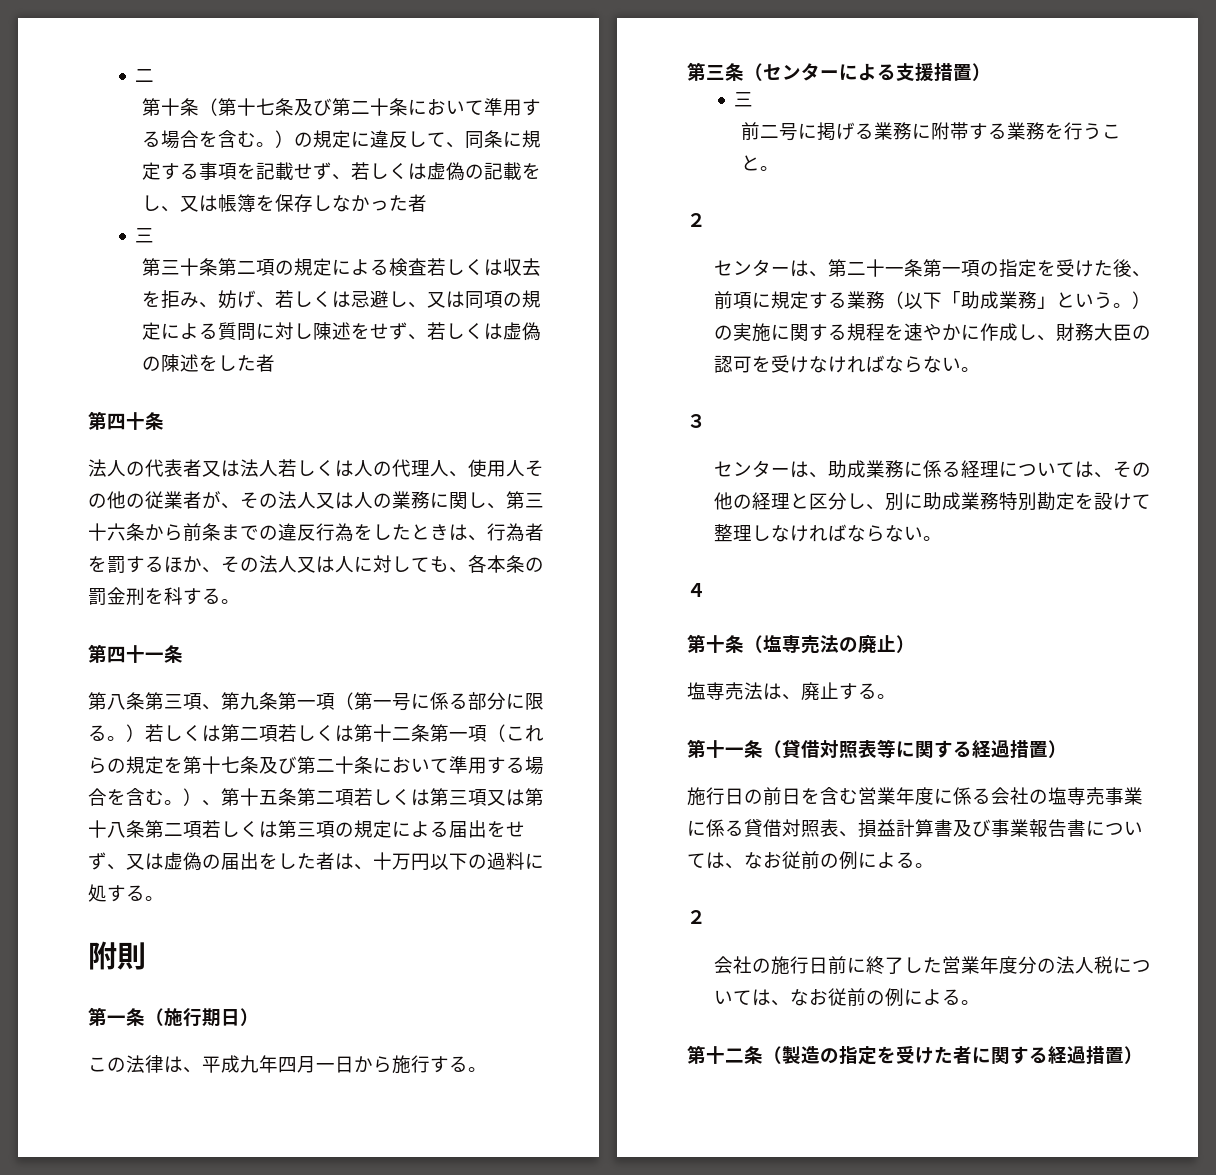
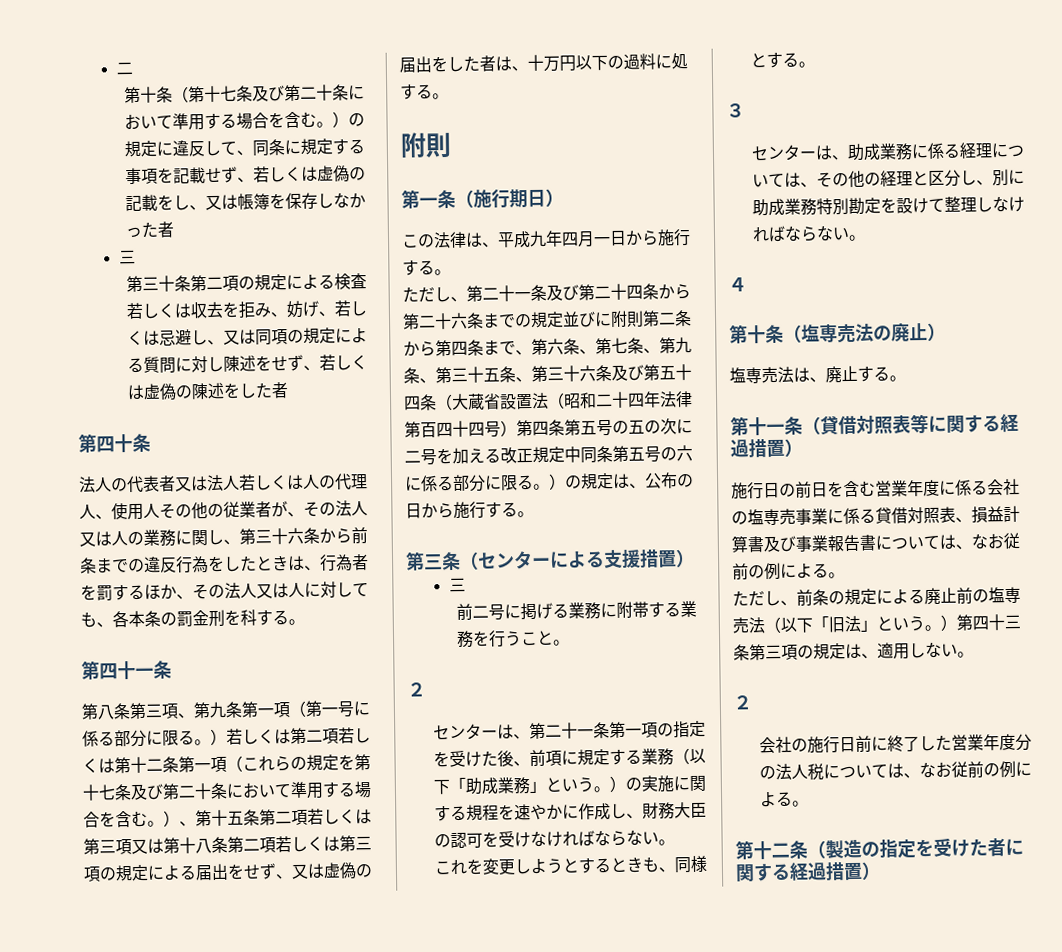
(487, 1069) none -> [402,283,691,303] [402,309,692,330] [403,336,692,357] [403,363,692,384] [403,390,693,411] [404,418,693,438] [404,444,693,466] [404,472,694,492] [405,501,534,519] // ただし、第二十一条及び第二十四条から第二十六条までの規定並びに附則第二条から第四条まで、第六条、第七条、第九条、第三十五条、第三十六条及び第五十四条（大蔵省設置法（昭和二十四年法律第百四十四号）第四条第五号の五の次に二号を加える改正規定中同条第五号の六に係る部分に限る。）の規定は、公布の日から施行する。
(981, 369) none -> [434,855,708,876] [750,51,816,69] // これを変更しようとするときも、同様とする。
(934, 865) none -> [732,586,1021,607] [732,614,1021,634] [733,641,974,661] // ただし、前条の規定による廃止前の塩専売法（以下「旧法」という。）第四十三条第三項の規定は、適用しない。

